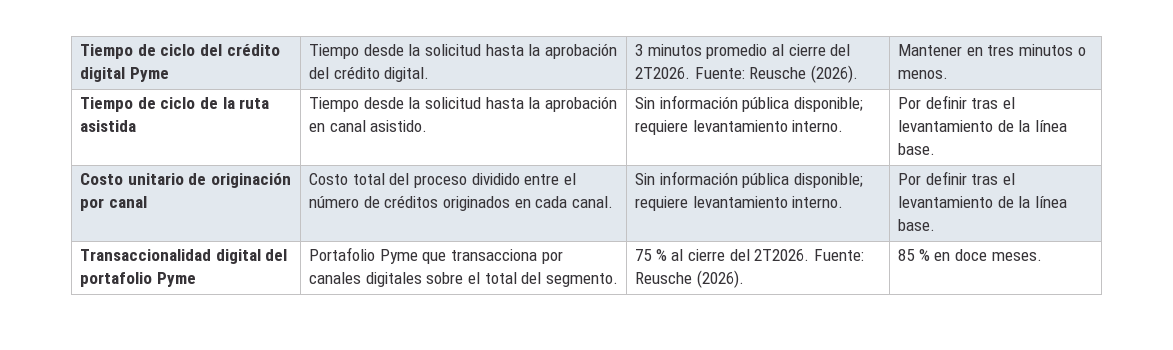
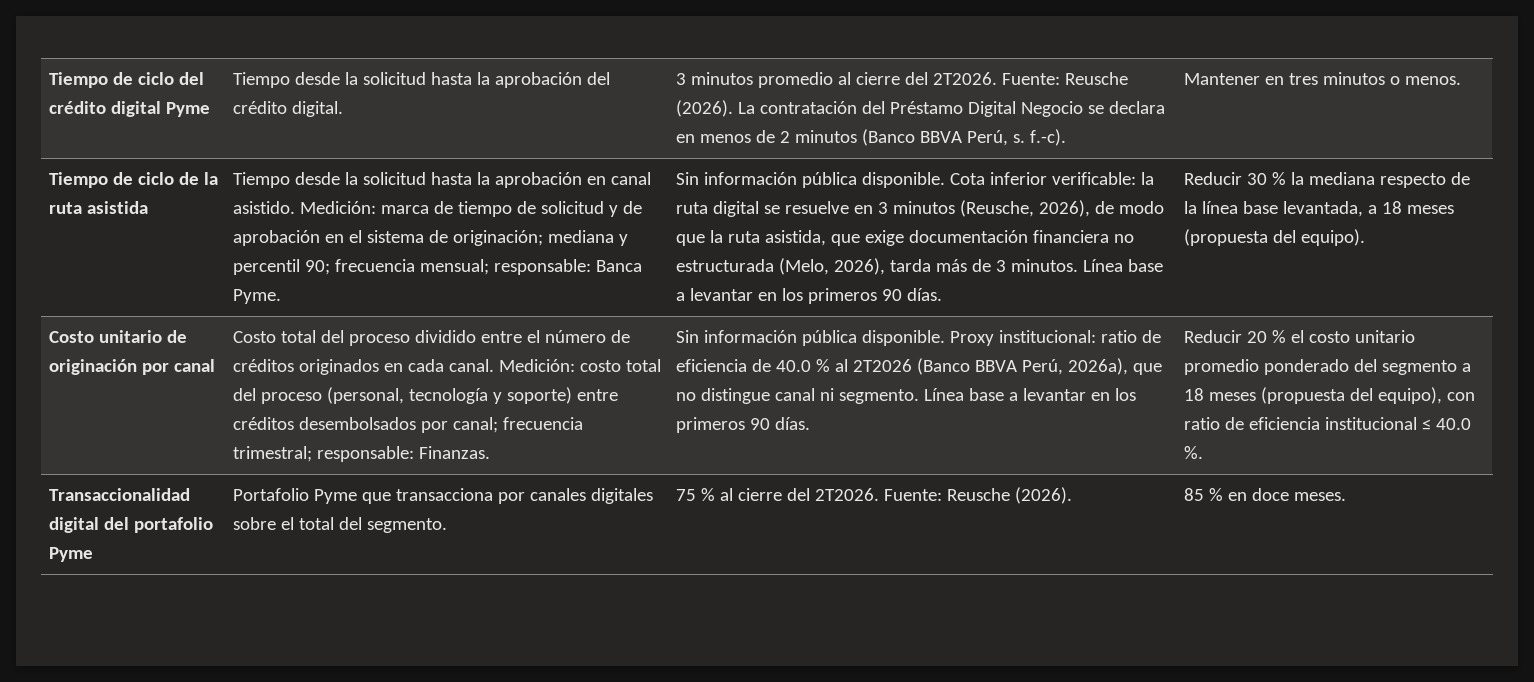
(858, 74) none -> [737,101,1165,117] [675,129,1066,146] La contratación del Préstamo Digital Negocio se declara en menos de 2 minutos (Banco BBVA Perú, s. f.-c).
[635,95,863,112] [635,120,844,135] [898,95,1015,109] [898,120,1067,132] [898,143,936,155] | Sin información pública disponible; requiere levantamiento interno. | Por definir tras el levantamiento de la línea base. -> [299,201,642,217] [232,230,628,246] [232,259,642,275] [232,289,281,304] [675,172,1154,188] [675,200,1164,217] [675,230,1134,246] [675,258,1163,275] [675,288,942,304] [1183,172,1470,188] [1183,201,1454,217] [1183,229,1365,246] Medición: marca de tiempo de solicitud y de aprobación en el sistema de originación; mediana y percentil 90; frecuencia mensual; responsable: Banca Pyme. | Sin información pública disponible. Cota inferior verificable: la ruta digital se resuelve en 3 minutos (Reusche, 2026), de modo que la ruta asistida, que exige documentación financiera no estructurada (Melo, 2026), tarda más de 3 minutos. Línea base a levantar en los primeros 90 días. | Reducir 30 % la mediana respecto de la línea base levantada, a 18 meses (propuesta del equipo).
[635,171,863,188] [635,196,844,211] [898,171,1015,185] [898,196,1067,208] [898,219,936,231] | Sin información pública disponible; requiere levantamiento interno. | Por definir tras el levantamiento de la línea base. -> [498,359,661,372] [232,387,618,404] [232,417,583,433] [232,446,490,462] [675,330,1161,346] [675,358,1162,375] [675,388,1136,404] [675,417,810,433] [1183,330,1415,343] [1183,359,1471,375] [1183,387,1475,404] [1183,417,1471,430] [1183,446,1203,459] Medición: costo total del proceso (personal, tecnología y soporte) entre créditos desembolsados por canal; frecuencia trimestral; responsable: Finanzas. | Sin información pública disponible. Proxy institucional: ratio de eficiencia de 40.0 % al 2T2026 (Banco BBVA Perú, 2026a), que no distingue canal ni segmento. Línea base a levantar en los primeros 90 días. | Reducir 20 % el costo unitario promedio ponderado del segmento a 18 meses (propuesta del equipo), con ratio de eficiencia institucional ≤ 40.0 %.

